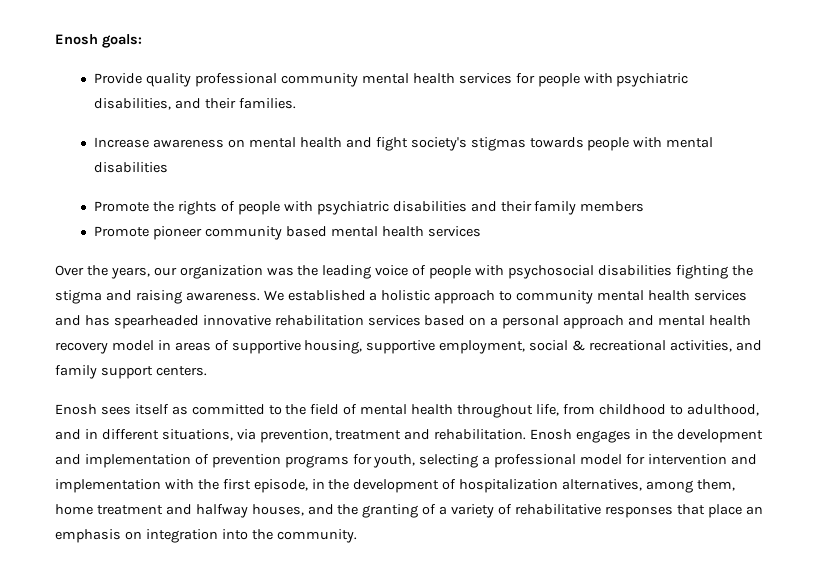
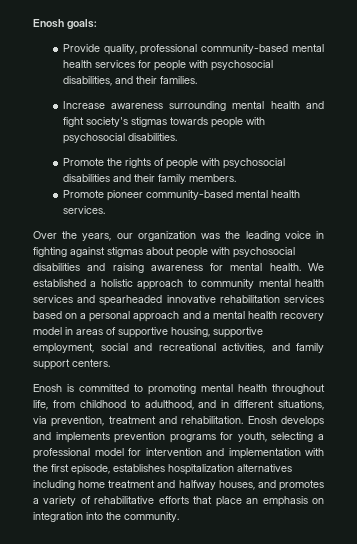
[146,73,359,87] quality professional community -> [103,44,289,55] quality, professional community-based
[616,73,689,87] psychiatric -> [210,60,273,71] psychosocial
[228,139,246,148] on -> [169,101,227,111] surrounding
[666,137,714,148] [94,162,169,173] mental disabilities -> [62,133,177,144] psychosocial disabilities.
[316,201,389,215] psychiatric -> [222,158,285,169] psychosocial
[580,201,645,212] members -> [188,174,236,182] members.
[205,226,481,240] community based mental health services -> [145,190,300,200] [62,206,105,214] community-based mental health services.
[412,265,753,279] [55,290,260,304] of people with psychosocial disabilities fighting the stigma and raising awareness. -> [316,231,325,239] [33,247,295,258] [33,263,301,273] in fighting against stigmas about people with psychosocial disabilities and raising awareness for mental health.
[84,315,110,326] has -> (96, 299) none
(655, 320) none -> [203,313,210,319] a
[572,340,586,351] & -> [134,343,152,351] and
[100,404,358,415] sees itself as committed to the field of -> [67,384,196,395] is committed to promoting
[576,429,763,443] [55,454,209,468] engages in the development and implementation of -> [281,416,324,427] [33,432,110,443] develops and implements
[311,479,735,493] in the development of hospitalization alternatives, among them, -> [113,464,292,475] [33,480,75,490] establishes hospitalization alternatives including
[337,504,437,518] the granting of -> [279,480,324,491] promotes
[604,506,673,518] responses -> [158,496,189,504] efforts

